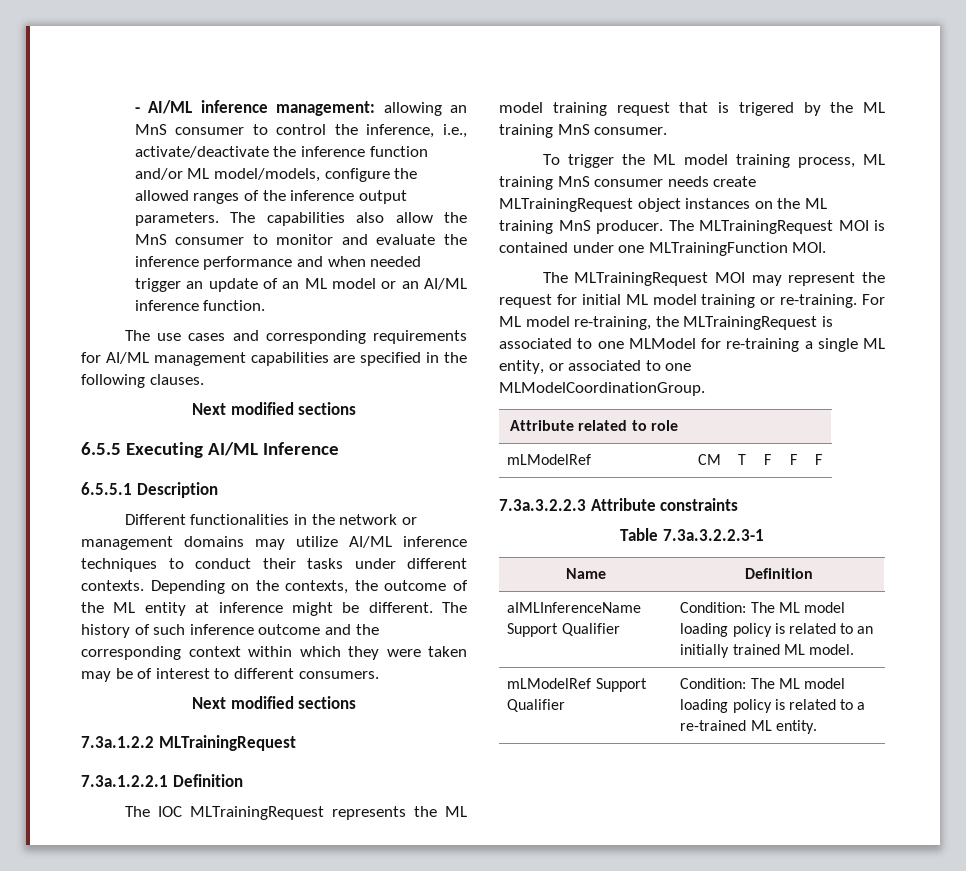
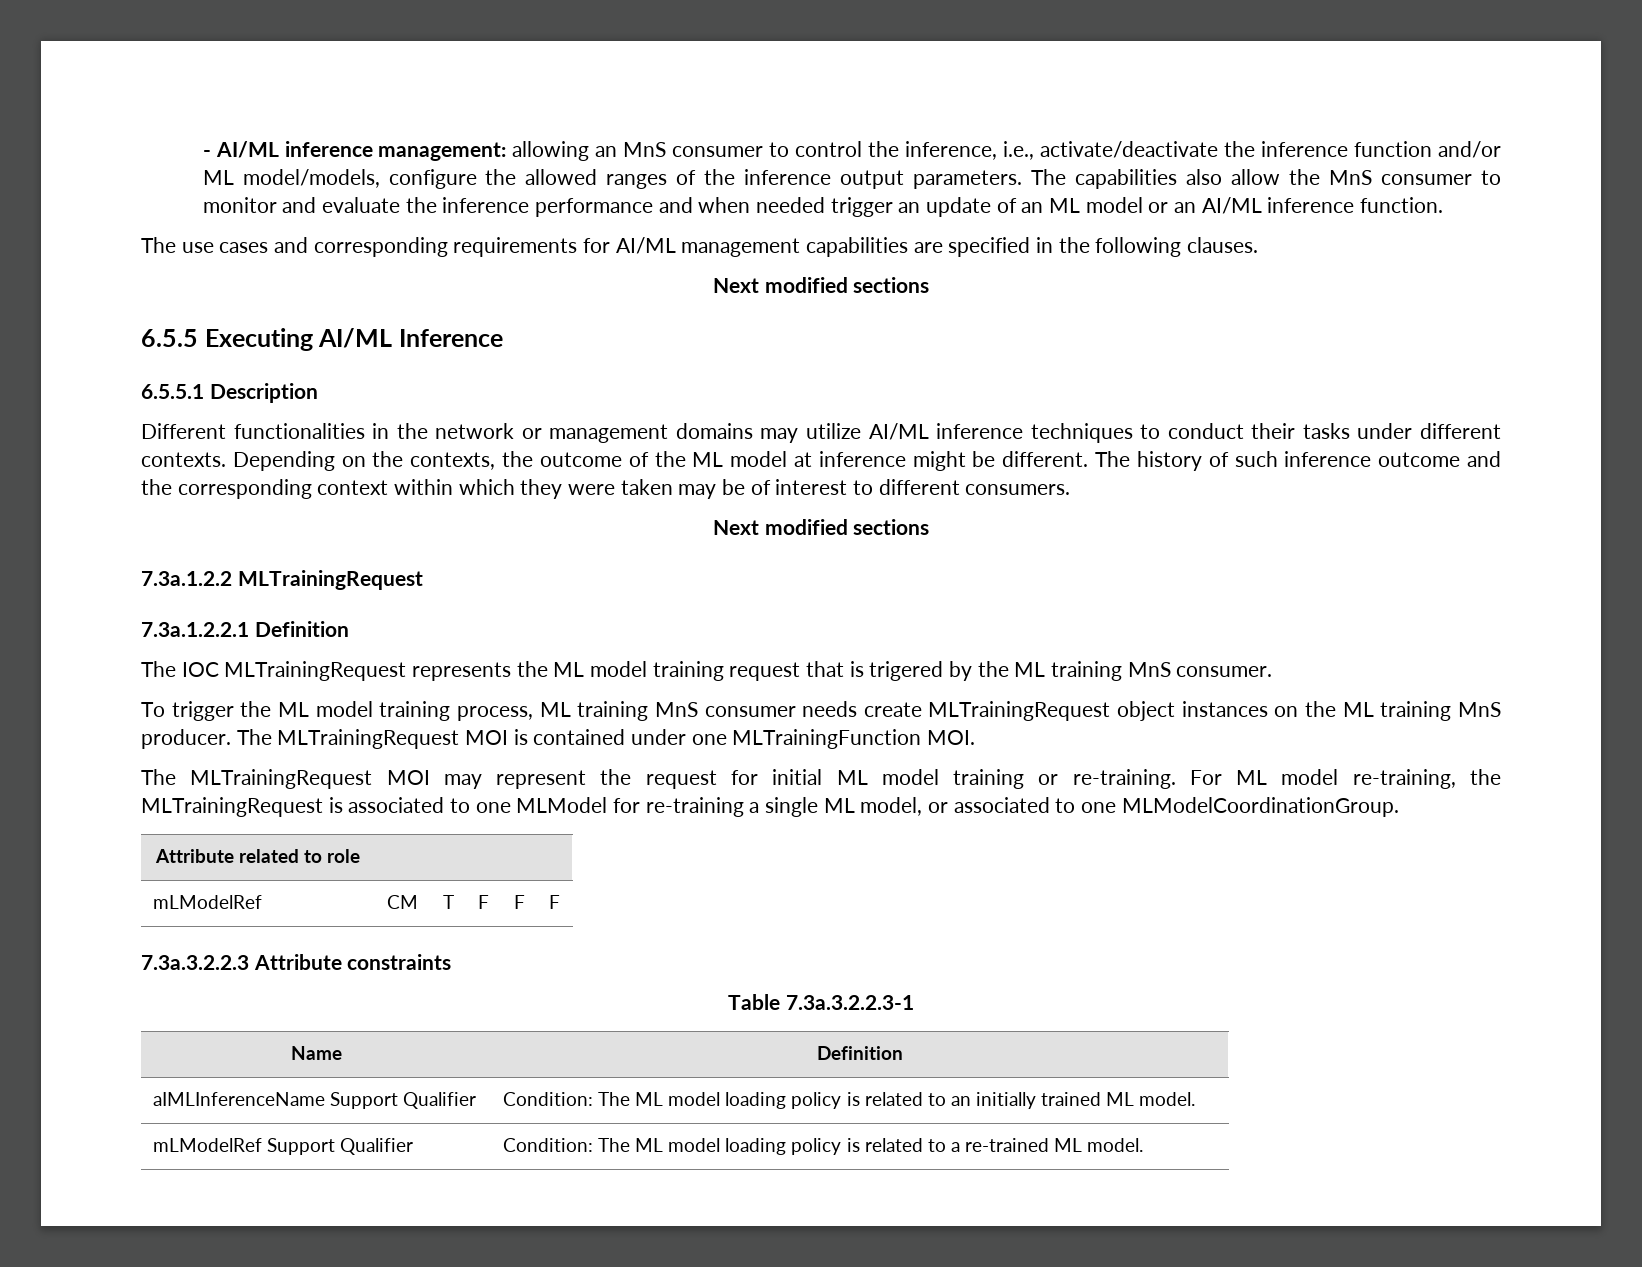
[144,602,186,616] entity -> [730,451,788,467] model
[499,360,544,374] entity, -> [860,797,923,816] model,
[775,720,817,734] entity. -> [1087,1138,1144,1152] model.

